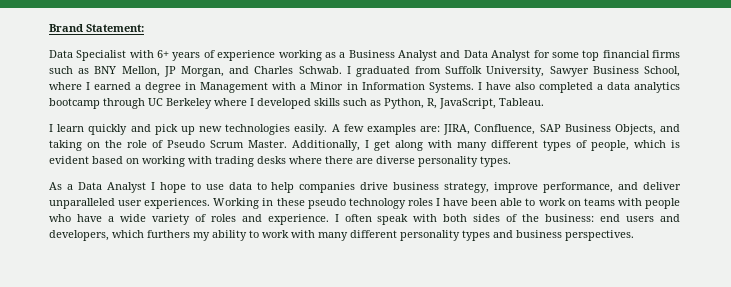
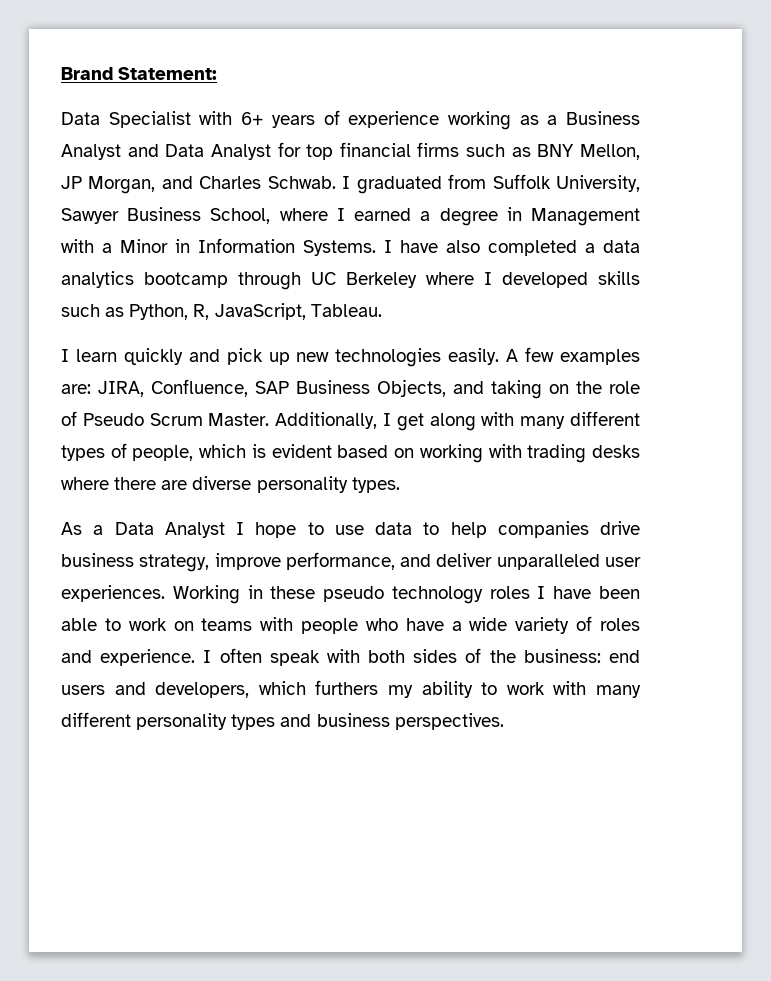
[551,52,579,58] some -> (301, 149) none

